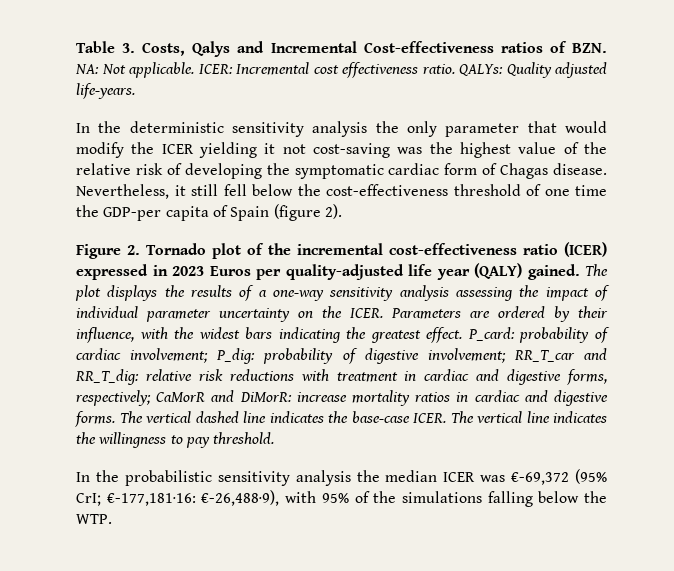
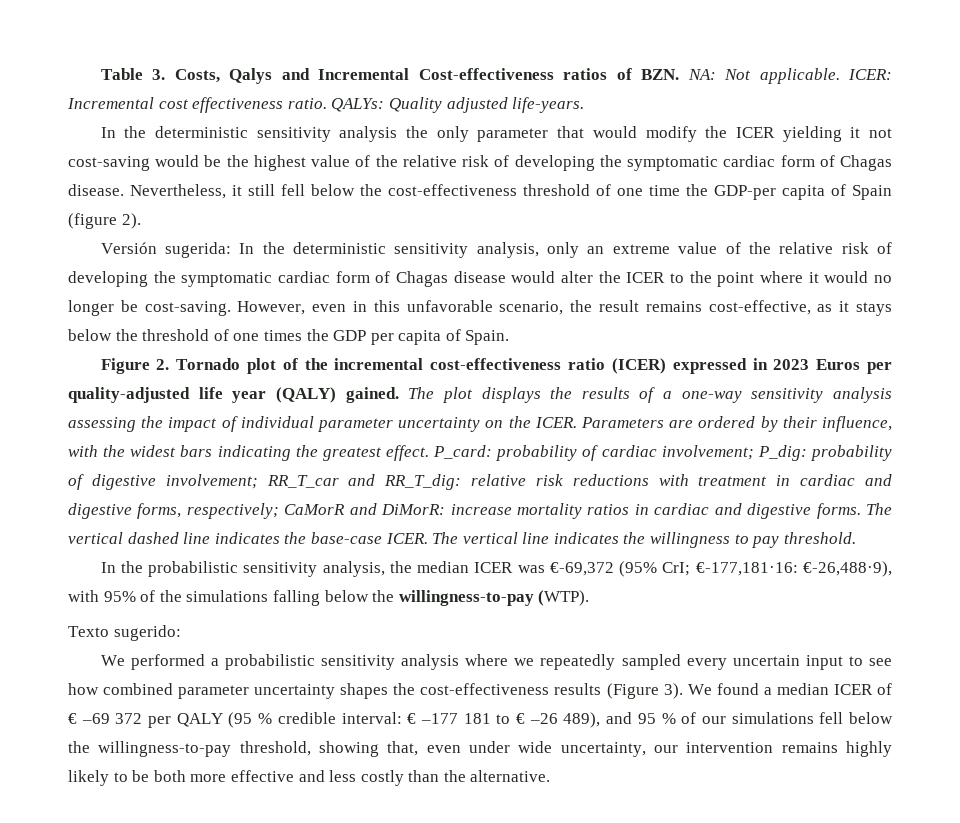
[397,147,423,154] was -> [155,155,222,167] would be
(342, 211) none -> [100,242,893,258] [68,271,892,287] [68,300,892,316] [68,329,510,345] // Versión sugerida: In the deterministic sensitivity analysis, only an extreme value of the relative risk of developing the symptomatic cardiac form of Chagas disease would alter the ICER to the point where it would no longer be cost-saving. However, even in this unfavorable scenario, the result remains cost-effective, as it stays below the threshold of one times the GDP per capita of Spain.
[295,470,351,486] analysis -> [322,561,385,577] analysis,
[76,514,112,524] WTP. -> [398,590,590,606] [68,625,181,641] [100,654,892,670] [68,683,893,699] [68,712,893,728] [68,741,892,757] [68,770,551,786] willingness-to-pay (WTP). // Texto sugerido: // We performed a probabilistic sensitivity analysis where we repeatedly sampled every uncertain input to see how combined parameter uncertainty shapes the cost-effectiveness results (Figure 3). We found a median ICER of € –69 372 per QALY (95 % credible interval: € –177 181 to € –26 489), and 95 % of our simulations fell below the willingness-to-pay threshold, showing that, even under wide uncertainty, our intervention remains highly likely to be both more effective and less costly than the alternative.

